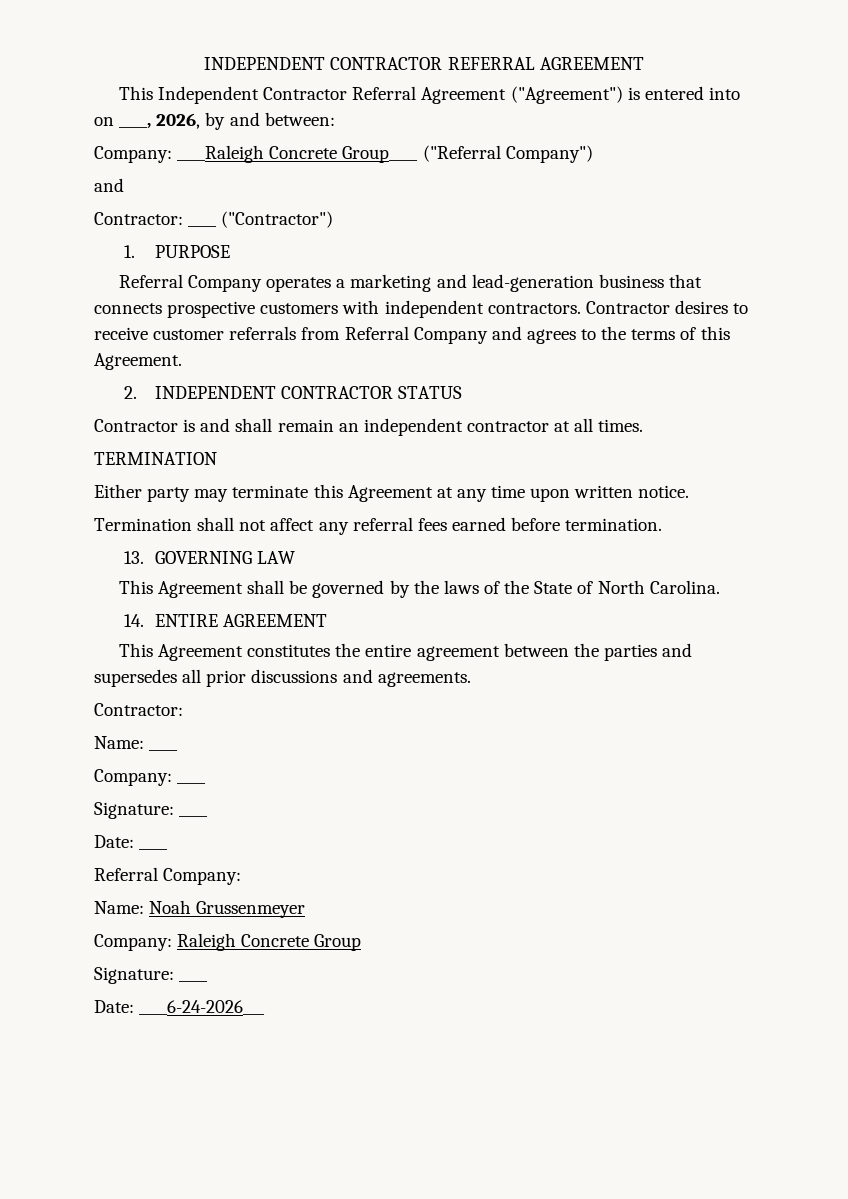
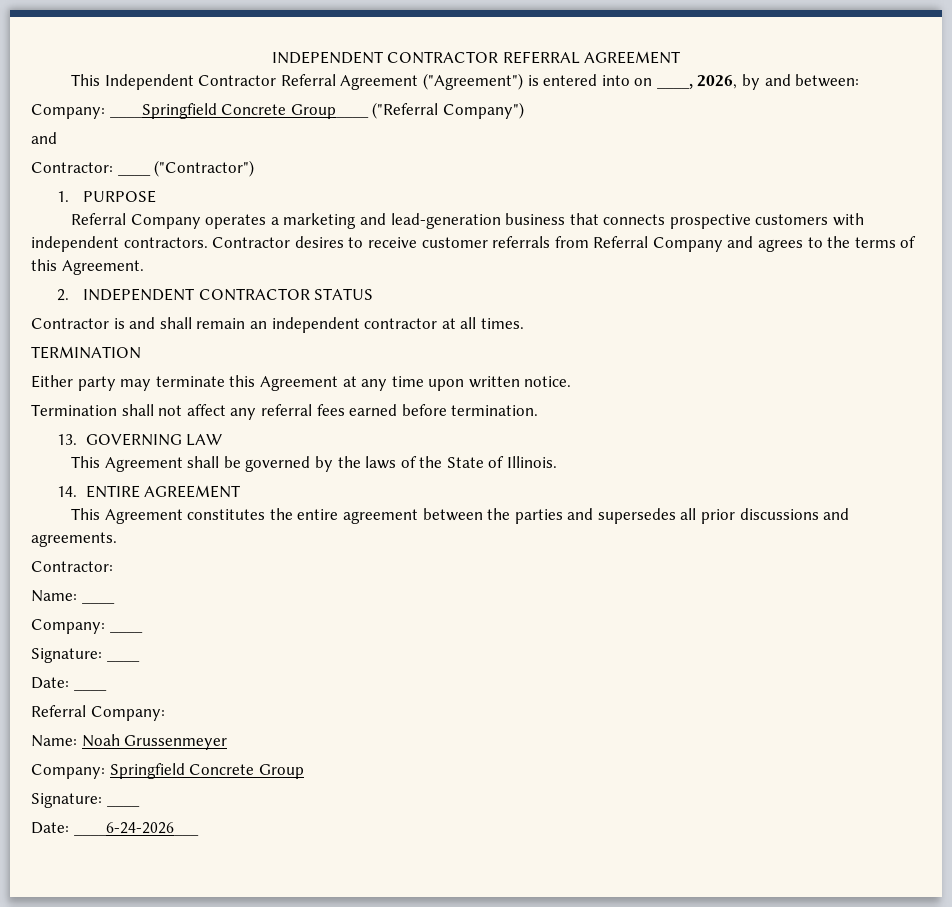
[177,145,265,163] ____Raleigh -> [109,103,217,119] ____Springfield
[597,580,720,594] North Carolina. -> [507,456,558,468] Illinois.
[177,933,237,951] Raleigh -> [109,763,185,779] Springfield

